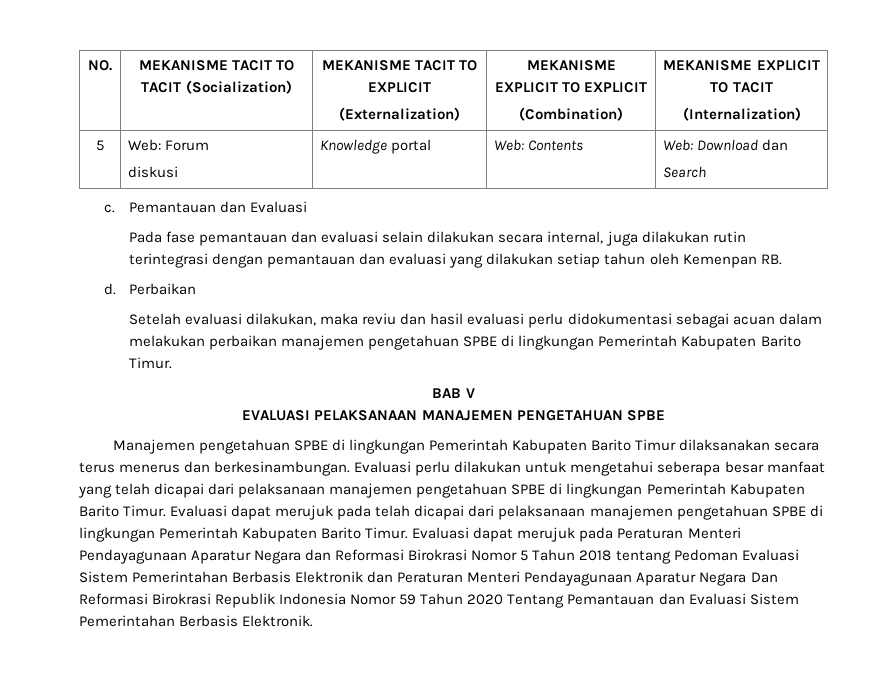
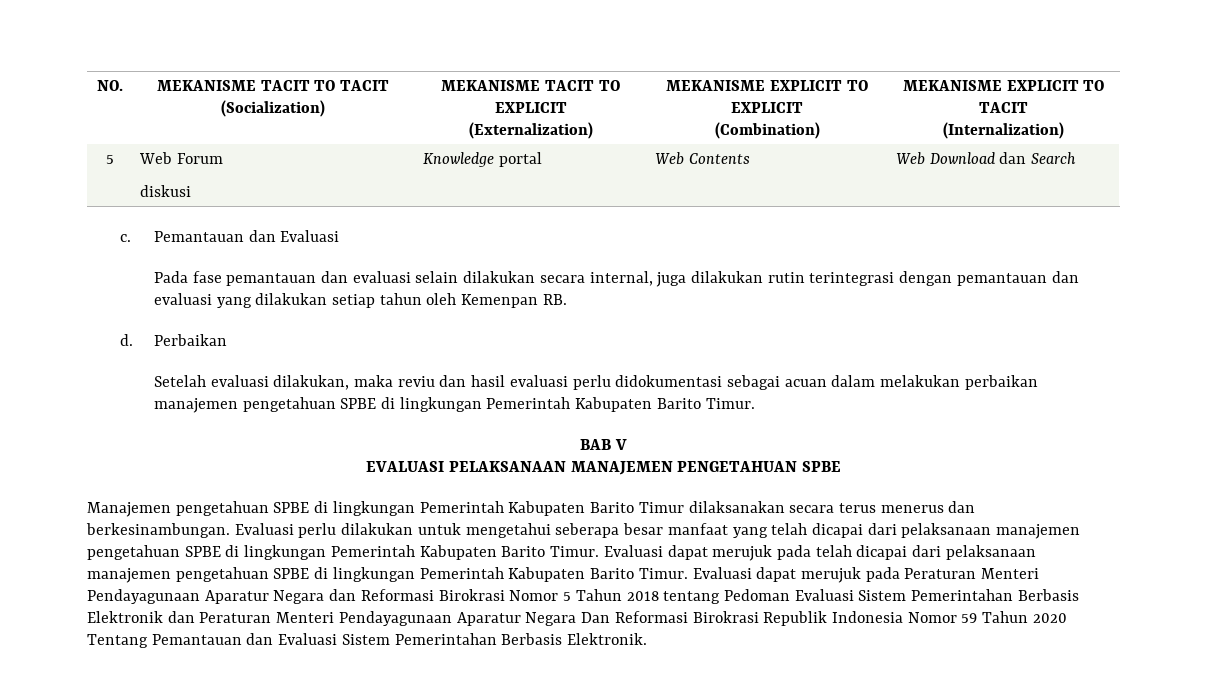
[128,139,162,151] Web: -> [138,152,172,164] Web
[494,139,525,151] Web: -> [654,152,684,165] Web
[663,139,694,151] Web: -> [895,152,925,165] Web
(789, 145) // -> (1027, 158) none

